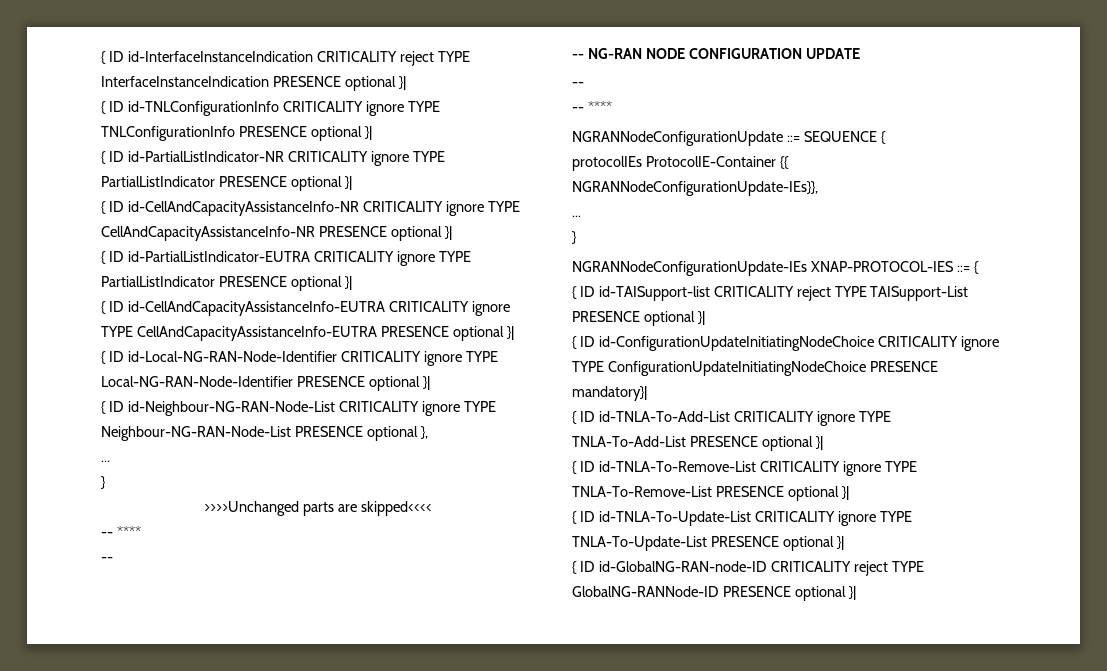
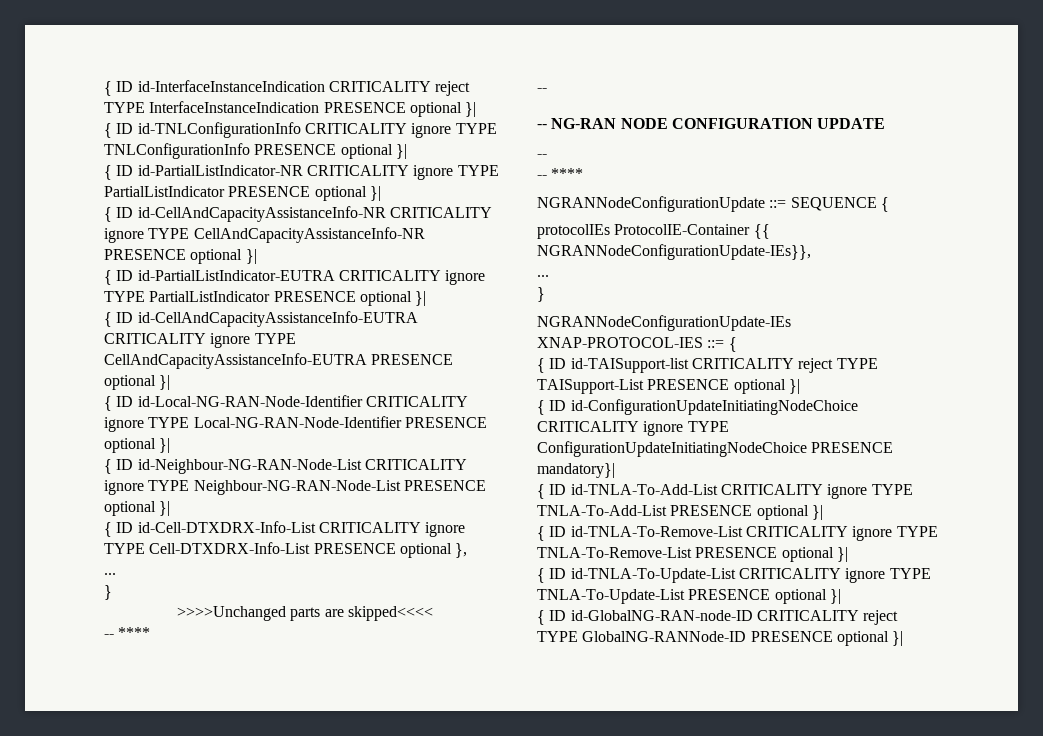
(418, 433) none -> [159,501,171,516] [104,521,466,537] [104,542,452,558] }| // { ID id-Cell-DTXDRX-Info-List CRITICALITY ignore TYPE Cell-DTXDRX-Info-List PRESENCE optional

